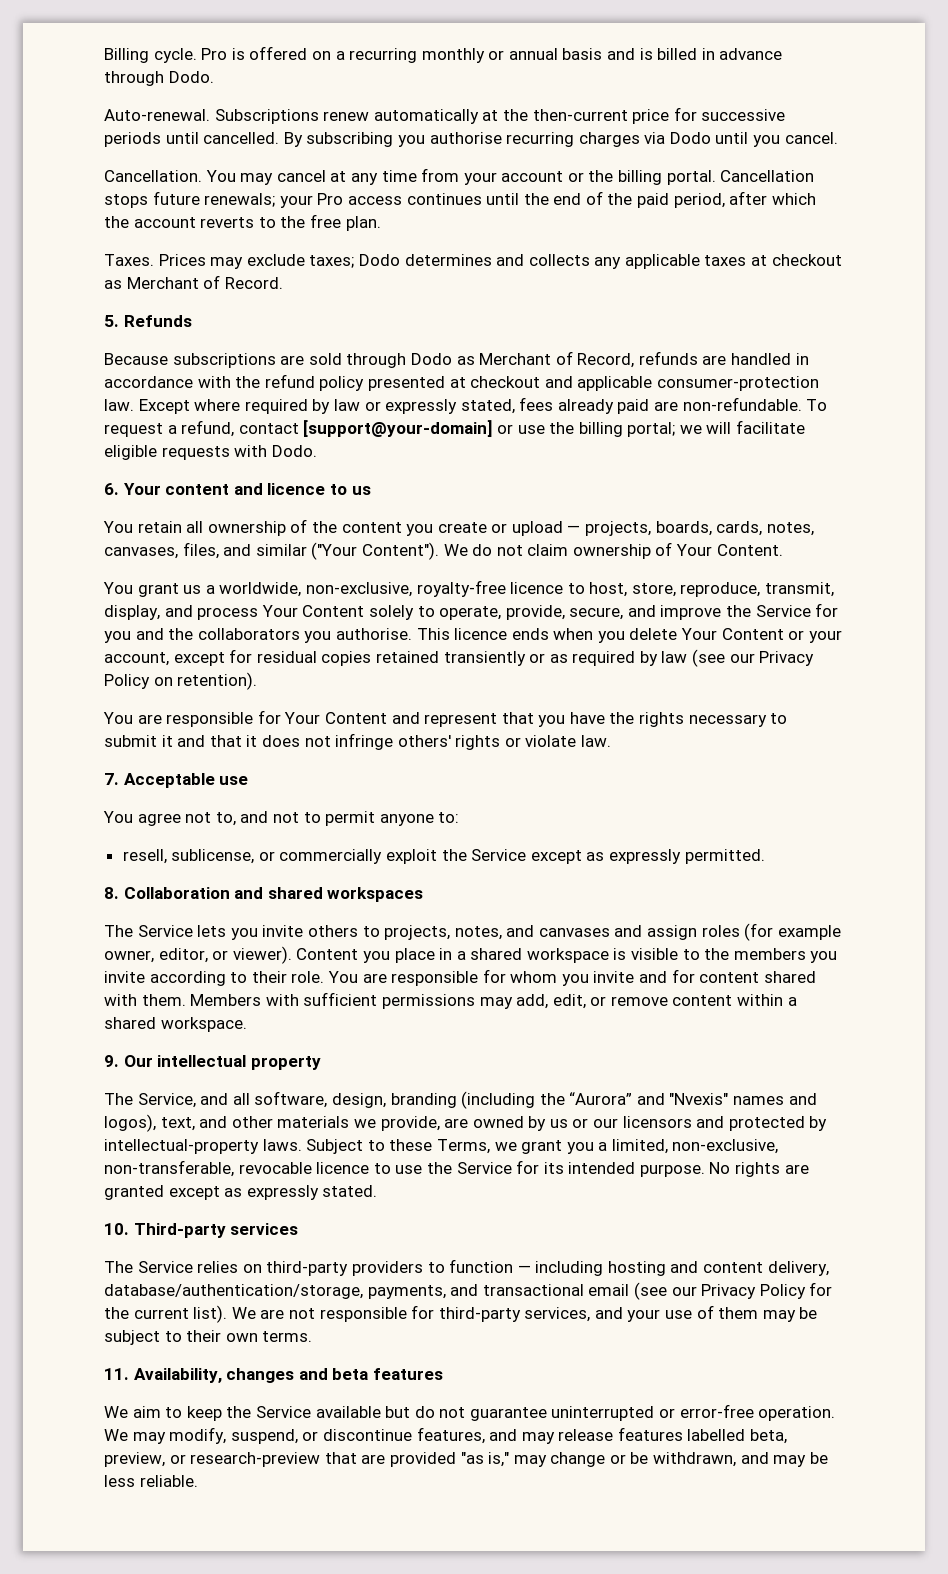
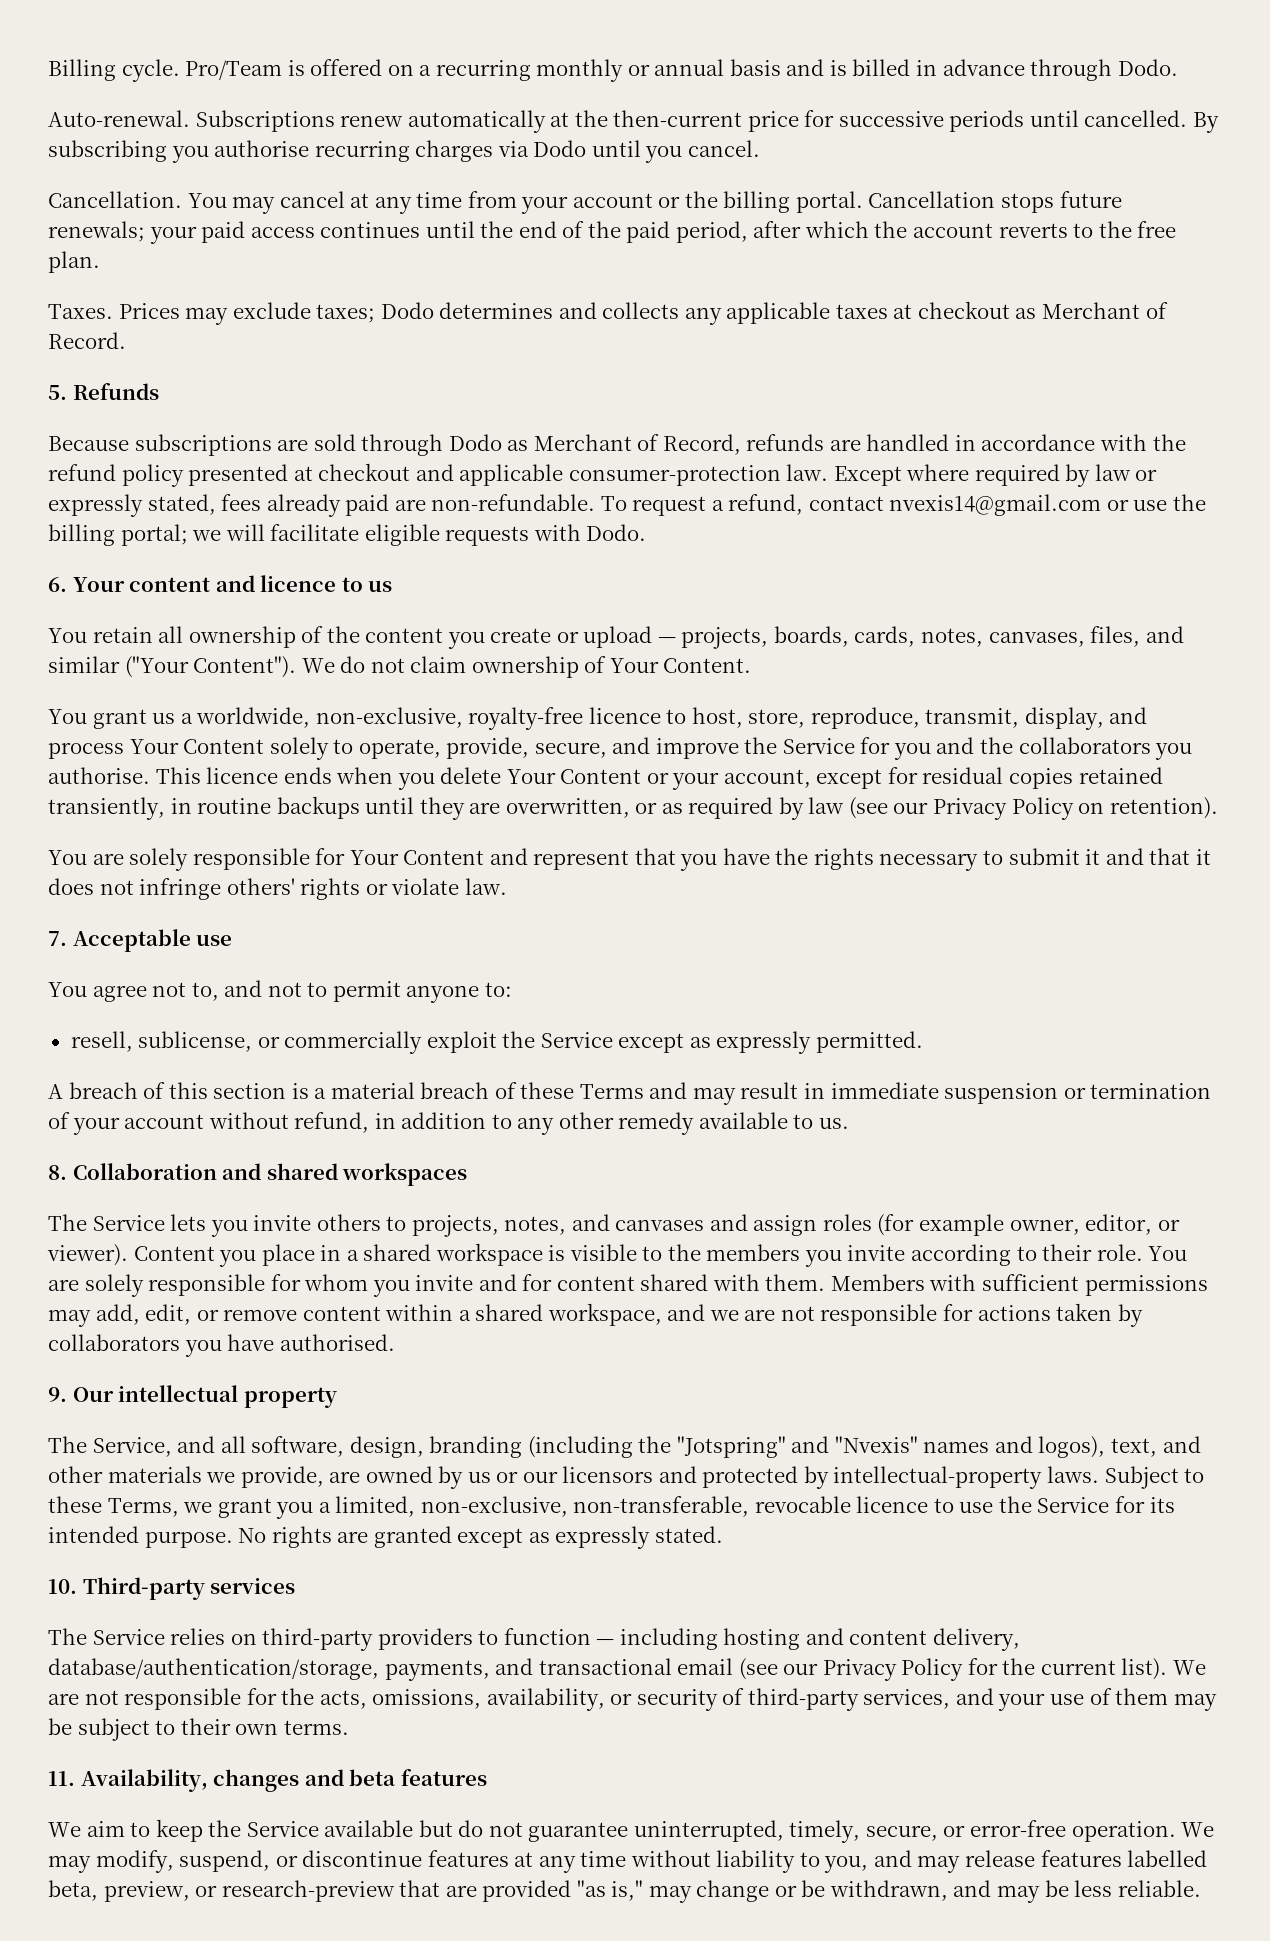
[201,48,228,60] Pro -> [185,60,283,80] Pro/Team
[317,193,344,205] Pro -> [201,221,246,243] paid
[303,420,493,437] [support@your-domain] -> [889,494,1102,516] nvexis14@gmail.com
[443,651,526,666] transiently -> [48,796,630,820] transiently, in routine backups until they are overwritten,
(162, 719) none -> [129,848,189,871] solely
(765, 856) none -> [48,1082,1212,1105] [48,1112,849,1135] // A breach of this section is a material breach of these Terms and may result in immediate suspension or termination of your account without refund, in addition to any other remedy available to us.
(387, 978) none -> [84,1274,144,1297] solely
[160,1017,247,1032] workspace. -> [547,1303,1143,1327] [48,1334,395,1357] workspace, and we are not responsible for actions taken by collaborators you have authorised.
[569,1092,633,1105] “Aurora” -> [676,1436,786,1458] "Jotspring"
(435, 1312) none -> [281,1688,745,1711] the acts, omissions, availability, or security of
[551,1406,655,1421] uninterrupted -> [633,1820,938,1843] uninterrupted, timely, secure,
[416,1427,485,1444] features, -> [427,1850,869,1873] features at any time without liability to you,

